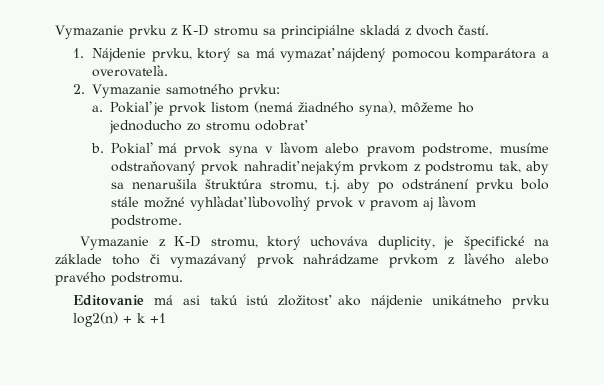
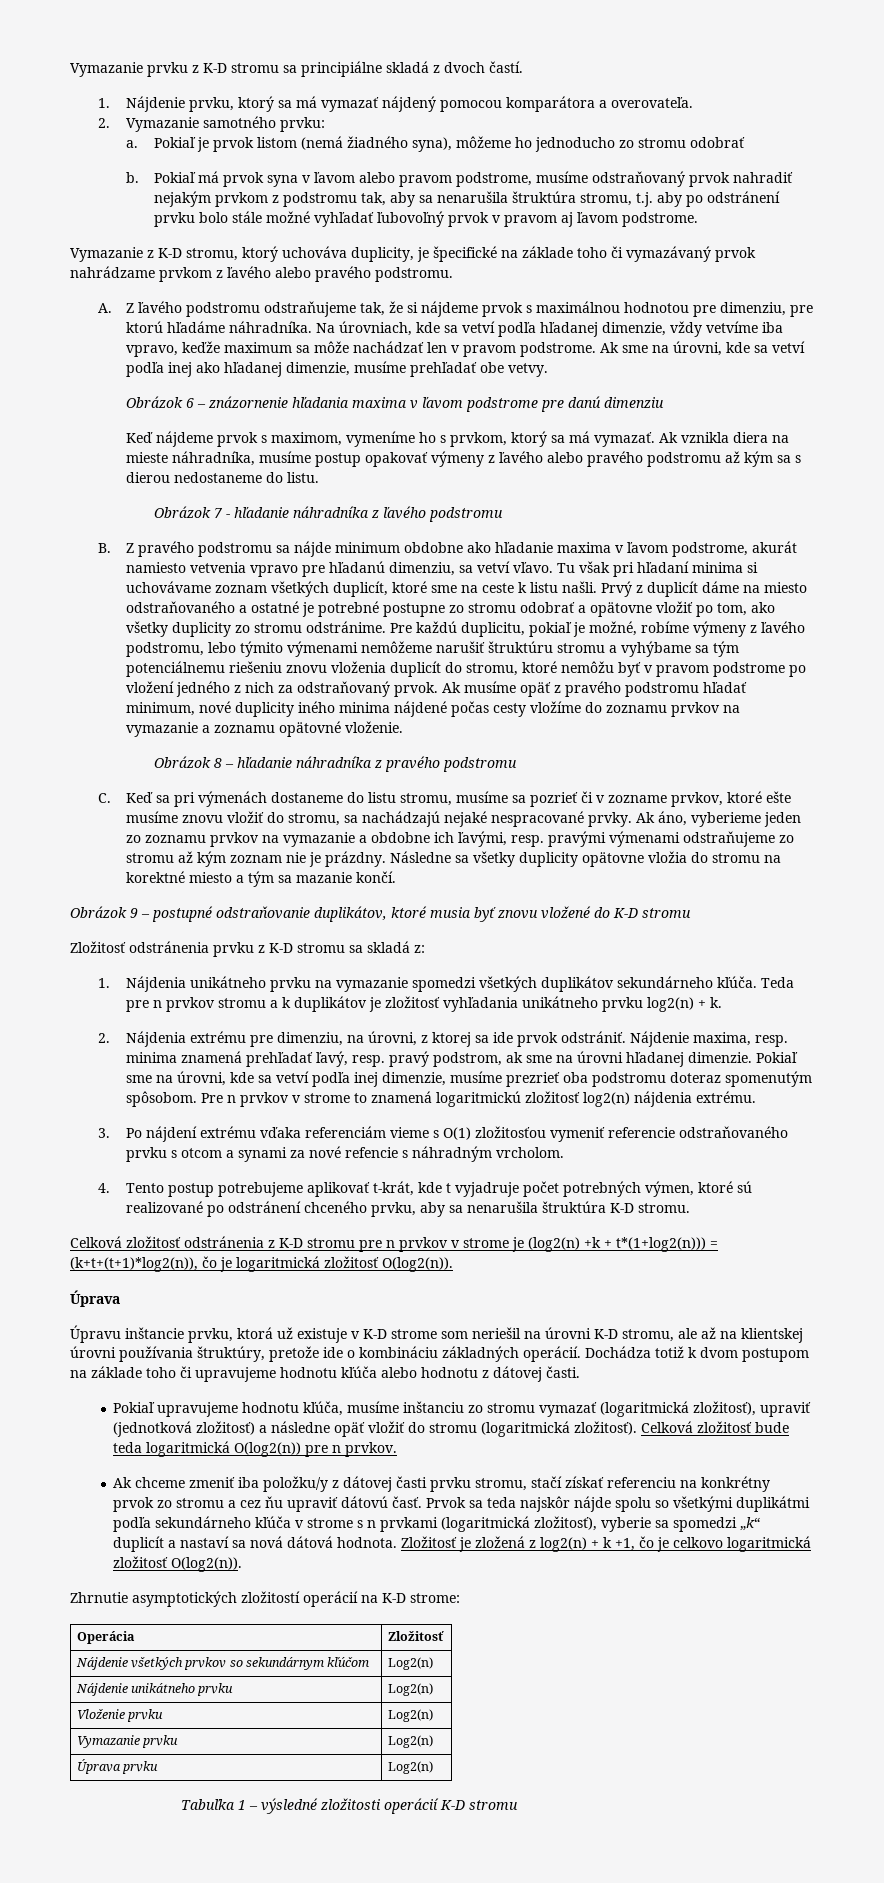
[73,295,551,309] [73,312,167,327] Editovanie má asi takú istú zložitosť ako nájdenie unikátneho prvku log2(n) + k +1 -> [97,301,813,317] [125,321,783,337] [125,341,805,357] [125,361,548,377] [125,396,664,412] [125,431,789,447] [125,451,801,467] [125,472,319,483] [153,506,503,522] [97,541,797,557] [125,561,758,577] [125,581,807,597] [125,601,775,617] [125,621,805,637] [125,641,739,657] [125,661,806,677] [125,681,747,697] [125,701,740,717] [125,721,403,737] [153,756,517,772] [97,791,791,807] [125,811,801,827] [125,831,794,847] [125,851,781,867] [125,871,396,887] [70,906,691,922] [70,941,425,957] [97,976,794,992] [125,996,722,1012] [97,1031,788,1047] [125,1051,798,1067] [125,1071,812,1087] [125,1091,756,1107] [97,1126,788,1142] [125,1146,564,1162] [97,1181,752,1197] [125,1201,690,1217] [70,1236,718,1252] [70,1256,453,1272] [70,1290,120,1307] [70,1325,803,1343] [70,1346,809,1362] [70,1366,580,1382] [113,1401,812,1417] [113,1421,790,1437] [113,1441,398,1457] [113,1476,771,1492] [113,1496,811,1512] [113,1516,761,1532] [113,1536,812,1552] [113,1556,243,1572] [70,1591,460,1607] [76,1631,135,1644] [387,1631,444,1641] [75,1657,370,1670] [387,1657,433,1670] [75,1683,234,1696] [387,1683,433,1696] [76,1709,163,1722] [387,1709,433,1722] [76,1735,178,1748] [387,1735,433,1748] [76,1759,158,1774] [387,1761,433,1774] [181,1798,519,1814] A. Z ľavého podstromu odstraňujeme tak, že si nájdeme prvok s maximálnou hodnotou pre dimenziu, pre ktorú hľadáme náhradníka. Na úrovniach, kde sa vetví podľa hľadanej dimenzie, vždy vetvíme iba vpravo, keďže maximum sa môže nachádzať len v pravom podstrome. Ak sme na úrovni, kde sa vetví podľa inej ako hľadanej dimenzie, musíme prehľadať obe vetvy. // Obrázok 6 – znázornenie hľadania maxima v ľavom podstrome pre danú dimenziu // Keď nájdeme prvok s maximom, vymeníme ho s prvkom, ktorý sa má vymazať. Ak vznikla diera na mieste náhradníka, musíme postup opakovať výmeny z ľavého alebo pravého podstromu až kým sa s dierou nedostaneme do listu. // Obrázok 7 - hľadanie náhradníka z ľavého podstromu // B. Z pravého podstromu sa nájde minimum obdobne ako hľadanie maxima v ľavom podstrome, akurát namiesto vetvenia vpravo pre hľadanú dimenziu, sa vetví vľavo. Tu však pri hľadaní minima si uchovávame zoznam všetkých duplicít, ktoré sme na ceste k listu našli. Prvý z duplicít dáme na miesto odstraňovaného a ostatné je potrebné postupne zo stromu odobrať a opätovne vložiť po tom, ako všetky duplicity zo stromu odstránime. Pre každú duplicitu, pokiaľ je možné, robíme výmeny z ľavého podstromu, lebo týmito výmenami nemôžeme narušiť štruktúru stromu a vyhýbame sa tým potenciálnemu riešeniu znovu vloženia duplicít do stromu, ktoré nemôžu byť v pravom podstrome po vložení jedného z nich za odstraňovaný prvok. Ak musíme opäť z pravého podstromu hľadať minimum, nové duplicity iného minima nájdené počas cesty vložíme do zoznamu prvkov na vymazanie a zoznamu opätovné vloženie. // Obrázok 8 – hľadanie náhradníka z pravého podstromu // C. Keď sa pri výmenách dostaneme do listu stromu, musíme sa pozrieť či v zozname prvkov, ktoré ešte musíme znovu vložiť do stromu, sa nachádzajú nejaké nespracované prvky. Ak áno, vyberieme jeden zo zoznamu prvkov na vymazanie a obdobne ich ľavými, resp. pravými výmenami odstraňujeme zo stromu až kým zoznam nie je prázdny. Následne sa všetky duplicity opätovne vložia do stromu na korektné miesto a tým sa mazanie končí. // Obrázok 9 – postupné odstraňovanie duplikátov, ktoré musia byť znovu vložené do K-D stromu // Zložitosť odstránenia prvku z K-D stromu sa skladá z: // 1. Nájdenia unikátneho prvku na vymazanie spomedzi všetkých duplikátov sekundárneho kľúča. Teda pre n prvkov stromu a k duplikátov je zložitosť vyhľadania unikátneho prvku log2(n) + k. // 2. Nájdenia extrému pre dimenziu, na úrovni, z ktorej sa ide prvok odstrániť. Nájdenie maxima, resp. minima znamená prehľadať ľavý, resp. pravý podstrom, ak sme na úrovni hľadanej dimenzie. Pokiaľ sme na úrovni, kde sa vetví podľa inej dimenzie, musíme prezrieť oba podstromu doteraz spomenutým spôsobom. Pre n prvkov v strome to znamená logaritmickú zložitosť log2(n) nájdenia extrému. // 3. Po nájdení extrému vďaka referenciám vieme s O(1) zložitosťou vymeniť referencie odstraňovaného prvku s otcom a synami za nové refencie s náhradným vrcholom. // 4. Tento postup potrebujeme aplikovať t-krát, kde t vyjadruje počet potrebných výmen, ktoré sú realizované po odstránení chceného prvku, aby sa nenarušila štruktúra K-D stromu. // Celková zložitosť odstránenia z K-D stromu pre n prvkov v strome je (log2(n) +k + t*(1+log2(n))) = (k+t+(t+1)*log2(n)), čo je logaritmická zložitosť O(log2(n)). // Úprava // Úpravu inštancie prvku, ktorá už existuje v K-D strome som neriešil na úrovni K-D stromu, ale až na klientskej úrovni používania štruktúry, pretože ide o kombináciu základných operácií. Dochádza totiž k dvom postupom na základe toho či upravujeme hodnotu kľúča alebo hodnotu z dátovej časti. // Pokiaľ upravujeme hodnotu kľúča, musíme inštanciu zo stromu vymazať (logaritmická zložitosť), upraviť (jednotková zložitosť) a následne opäť vložiť do stromu (logaritmická zložitosť). Celková zložitosť bude teda logaritmická O(log2(n)) pre n prvkov. // Ak chceme zmeniť iba položku/y z dátovej časti prvku stromu, stačí získať referenciu na konkrétny prvok zo stromu a cez ňu upraviť dátovú časť. Prvok sa teda najskôr nájde spolu so všetkými duplikátmi podľa sekundárneho kľúča v strome s n prvkami (logaritmická zložitosť), vyberie sa spomedzi „k“ duplicít a nastaví sa nová dátová hodnota. Zložitosť je zložená z log2(n) + k +1, čo je celkovo logaritmická zložitosť O(log2(n)). // Zhrnutie asymptotických zložitostí operácií na K-D strome: // Operácia | Zložitosť // Nájdenie všetkých prvkov so sekundárnym kľúčom | Log2(n) // Nájdenie unikátneho prvku | Log2(n) // Vloženie prvku | Log2(n) // Vymazanie prvku | Log2(n) // Úprava prvku | Log2(n) // Tabuľka 1 – výsledné zložitosti operácií K-D stromu

